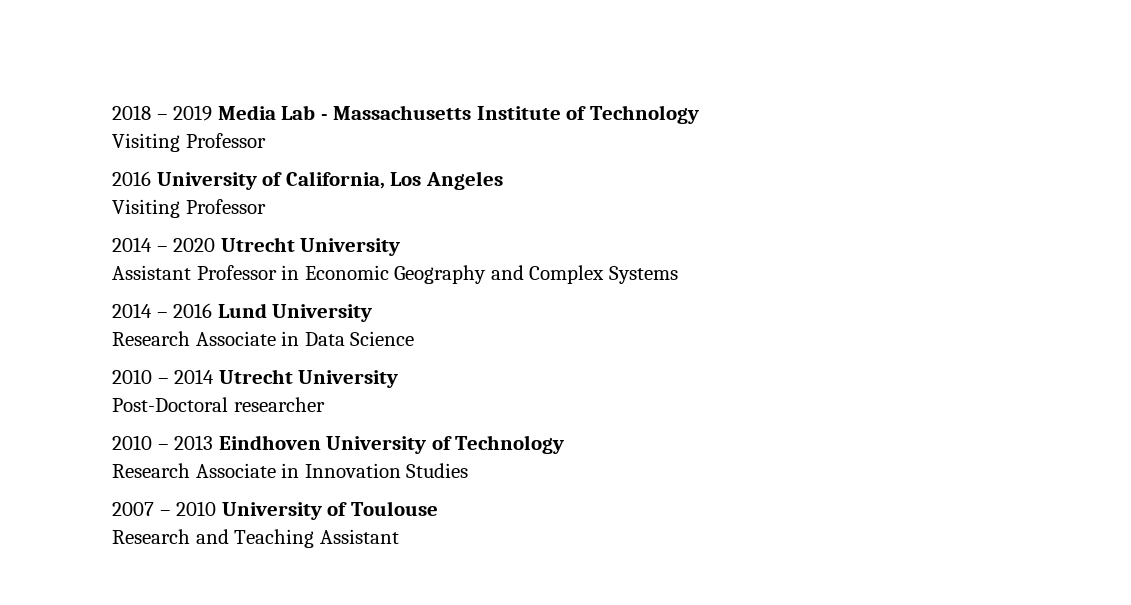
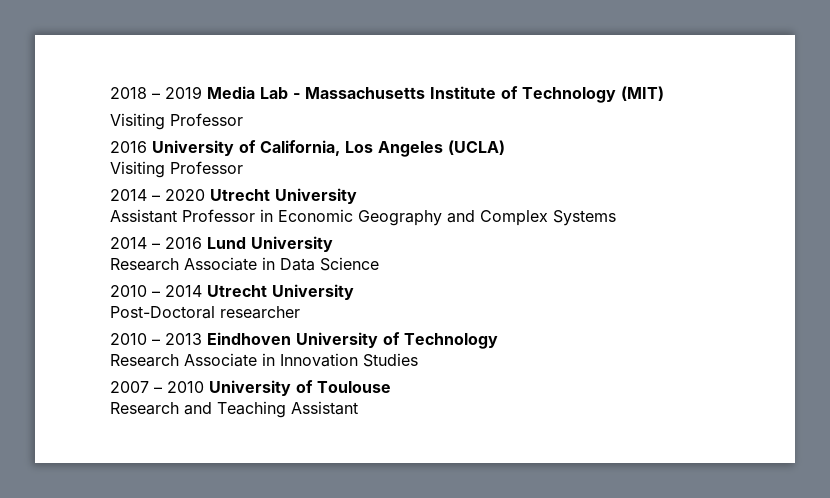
(699, 114) none -> [621,86,664,101] (MIT)
(503, 180) none -> [448,140,505,155] (UCLA)

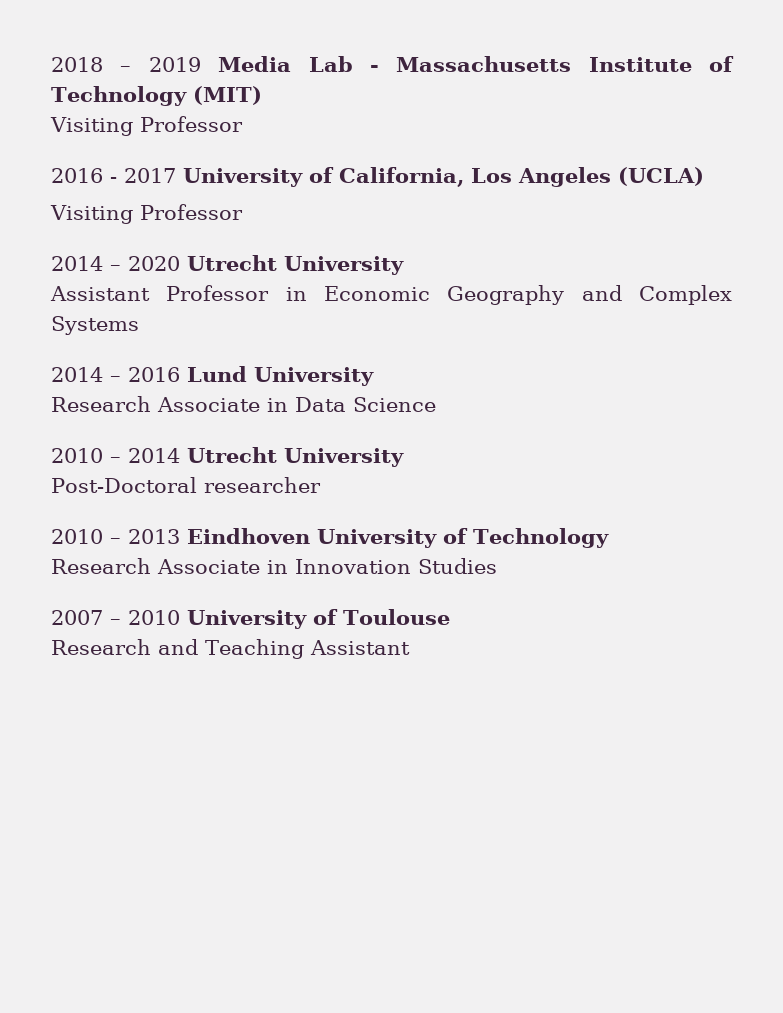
(147, 147) none -> [110,168,176,183] - 2017

